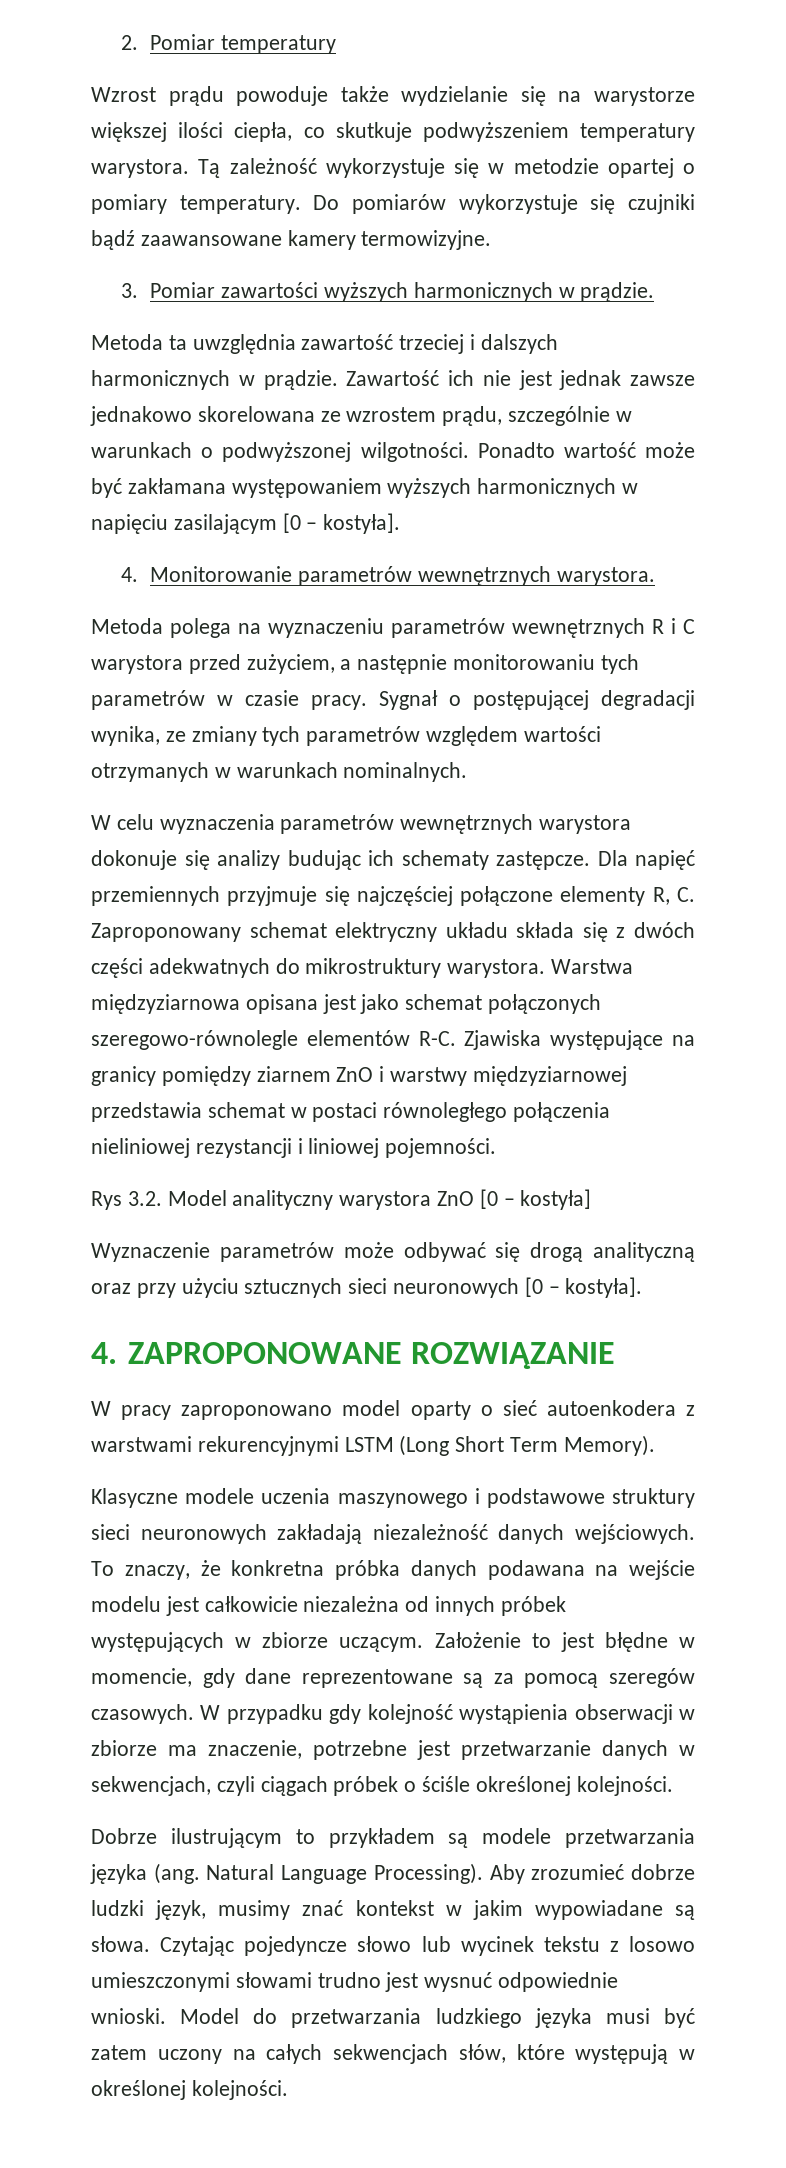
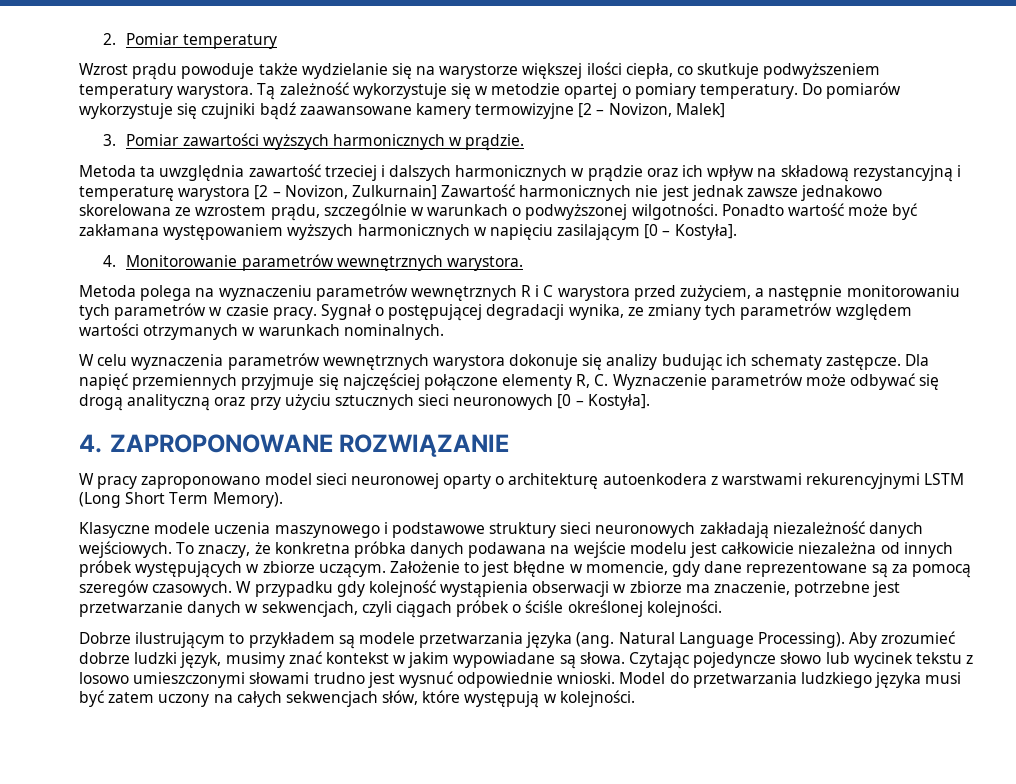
[361,230,492,250] termowizyjne. -> [475,103,725,119] termowizyjne [2 – Novizon, Malek]
[263,370,474,390] prądzie. Zawartość ich -> [587,165,961,182] [79,184,632,201] prądzie oraz ich wpływ na składową rezystancyjną i temperaturę warystora [2 – Novizon, Zulkurnain] Zawartość harmonicznych
[323,513,401,534] kostyła]. -> [674,224,737,240] Kostyła].
[91,922,695,942] [91,958,634,978] [91,994,602,1014] [91,1030,695,1050] [91,1066,627,1086] [91,1102,611,1122] [91,1138,497,1158] [91,1189,592,1210] Zaproponowany schemat elektryczny układu składa się z dwóch części adekwatnych do mikrostruktury warystora. Warstwa międzyziarnowa opisana jest jako schemat połączonych szeregowo-równolegle elementów R-C. Zjawiska występujące na granicy pomiędzy ziarnem ZnO i warstwy międzyziarnowej przedstawia schemat w postaci równoległego połączenia nieliniowej rezystancji i liniowej pojemności. // Rys 3.2. Model analityczny warystora ZnO [0 – kostyła] // -> (609, 380) none
[565,1277,643,1298] kostyła]. -> [587,394,650,410] Kostyła].
(401, 1408) none -> [315,473,439,489] sieci neuronowej
[502,1400,537,1416] sieć -> [508,473,599,489] architekturę
[91,2080,186,2100] określonej -> (557, 698) none

